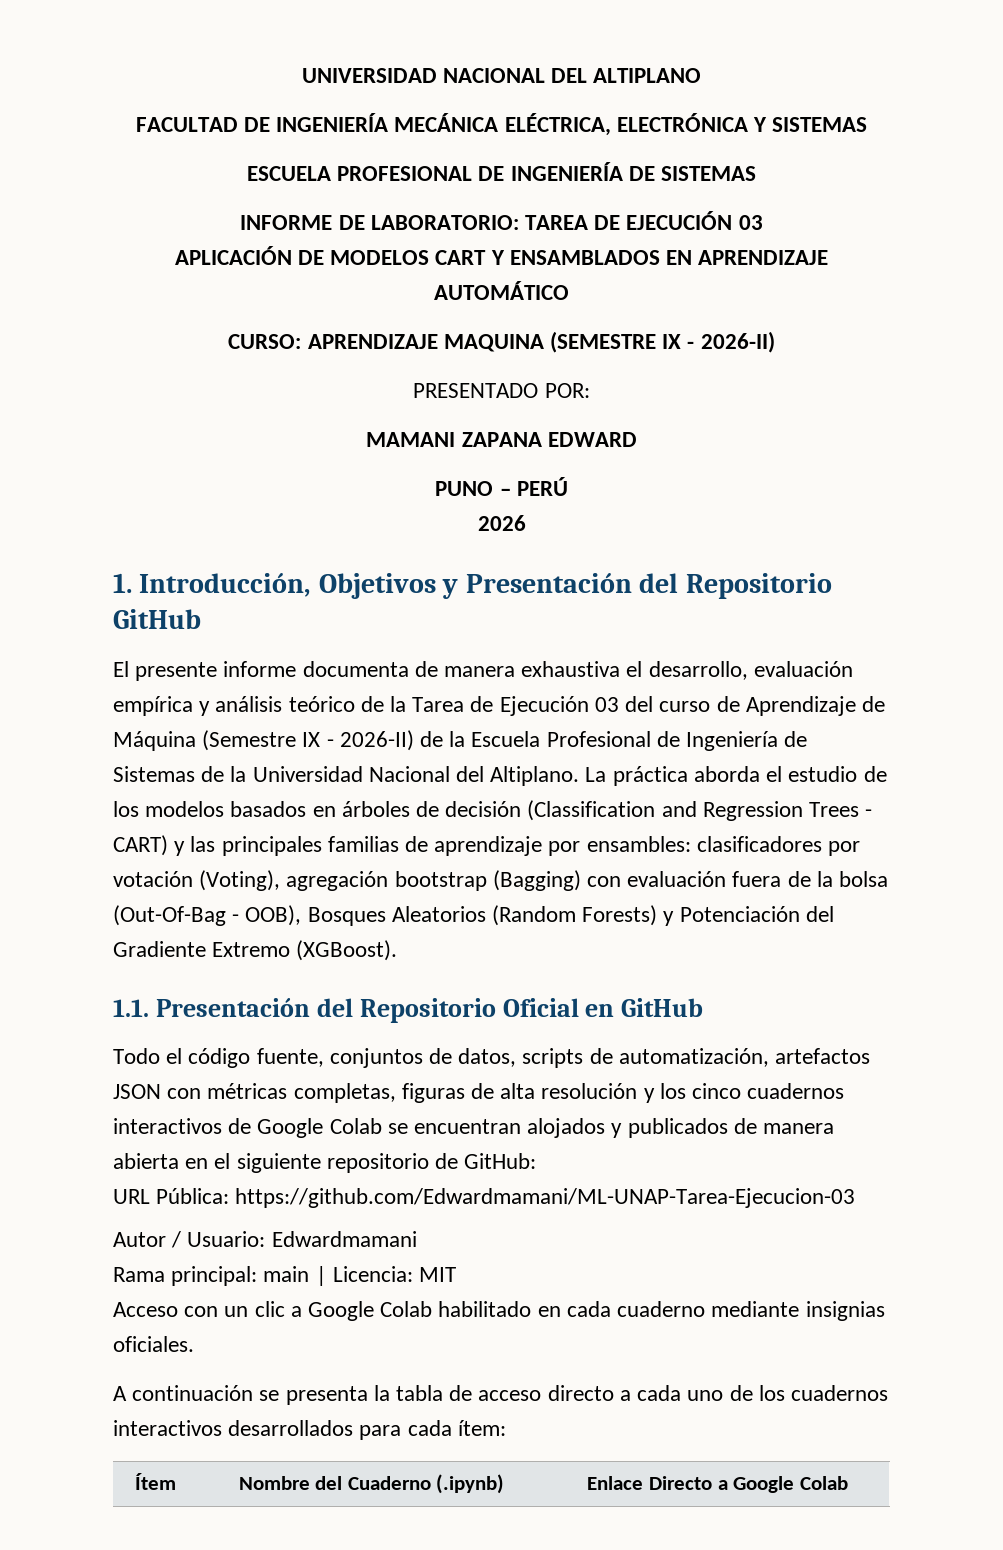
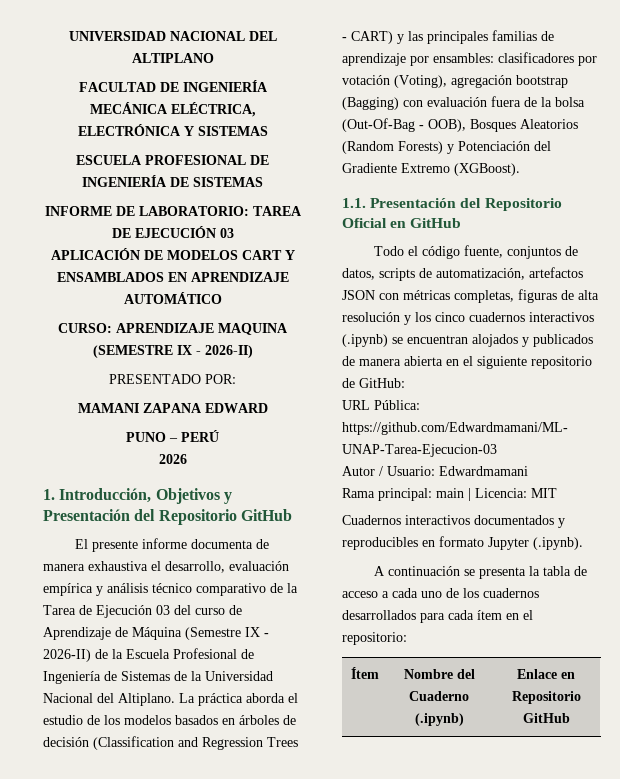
[288,696,355,712] teórico -> [152,583,266,596] técnico comparativo
[228,1118,382,1138] de Google Colab -> [342,334,388,347] (.ipynb)
[113,1301,885,1321] [113,1336,194,1352] Acceso con un clic a Google Colab habilitado en cada cuaderno mediante insignias oficiales. -> [342,515,565,528] [342,536,583,550] Cuadernos interactivos documentados y reproducibles en formato Jupyter (.ipynb).
[547,1385,614,1401] directo -> (378, 594) none
[113,1420,222,1436] interactivos -> (539, 593) none
[457,1420,506,1436] ítem: -> [477,610,533,620] [342,632,407,645] ítem en el repositorio:
[648,1476,848,1493] Directo a Google Colab -> [561,672,575,679] [511,691,581,704] [522,713,570,723] en Repositorio GitHub

